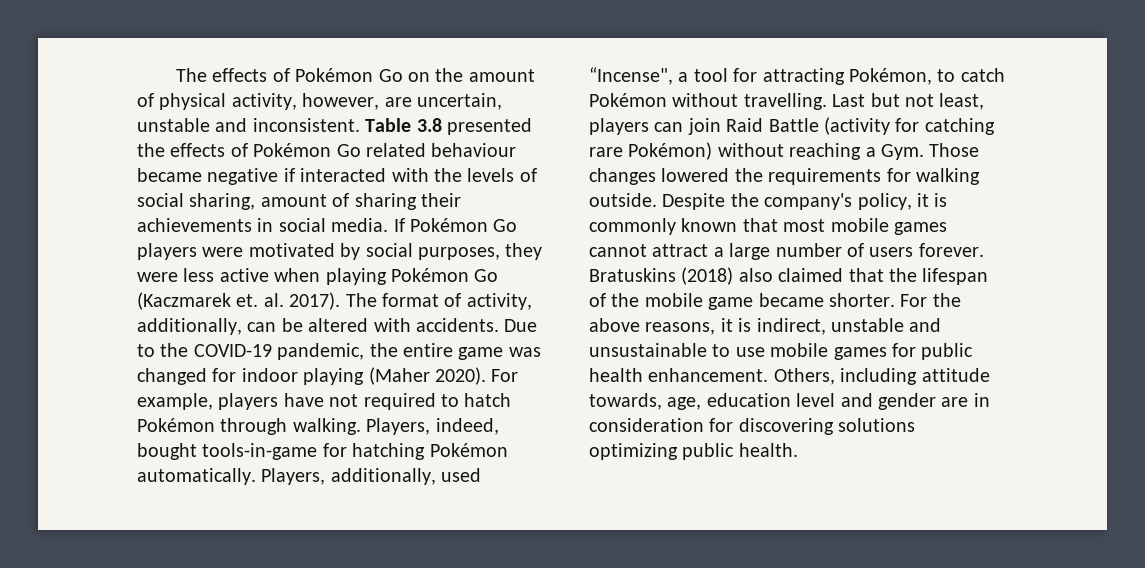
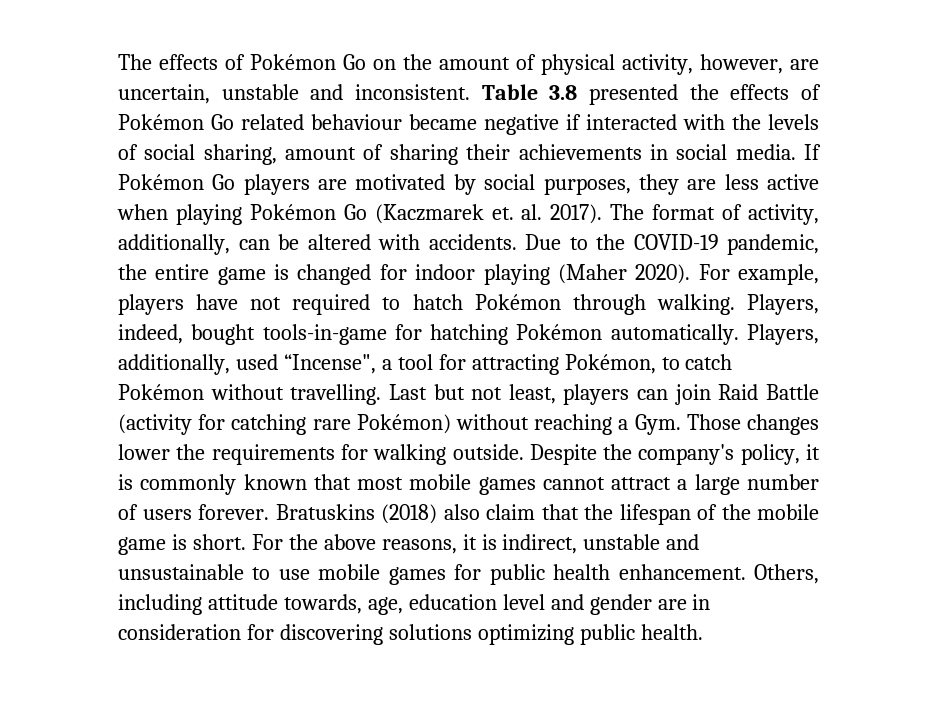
[202,247,244,257] were -> [318,179,348,190] are
[137,272,178,282] were -> [687,179,717,190] are
[508,347,541,357] was -> [274,264,290,280] is
[661,168,730,182] lowered -> [118,444,170,460] lower
[778,268,844,282] claimed -> [486,504,535,520] claim
[758,293,895,307] became shorter. -> [171,534,246,550] is short.

